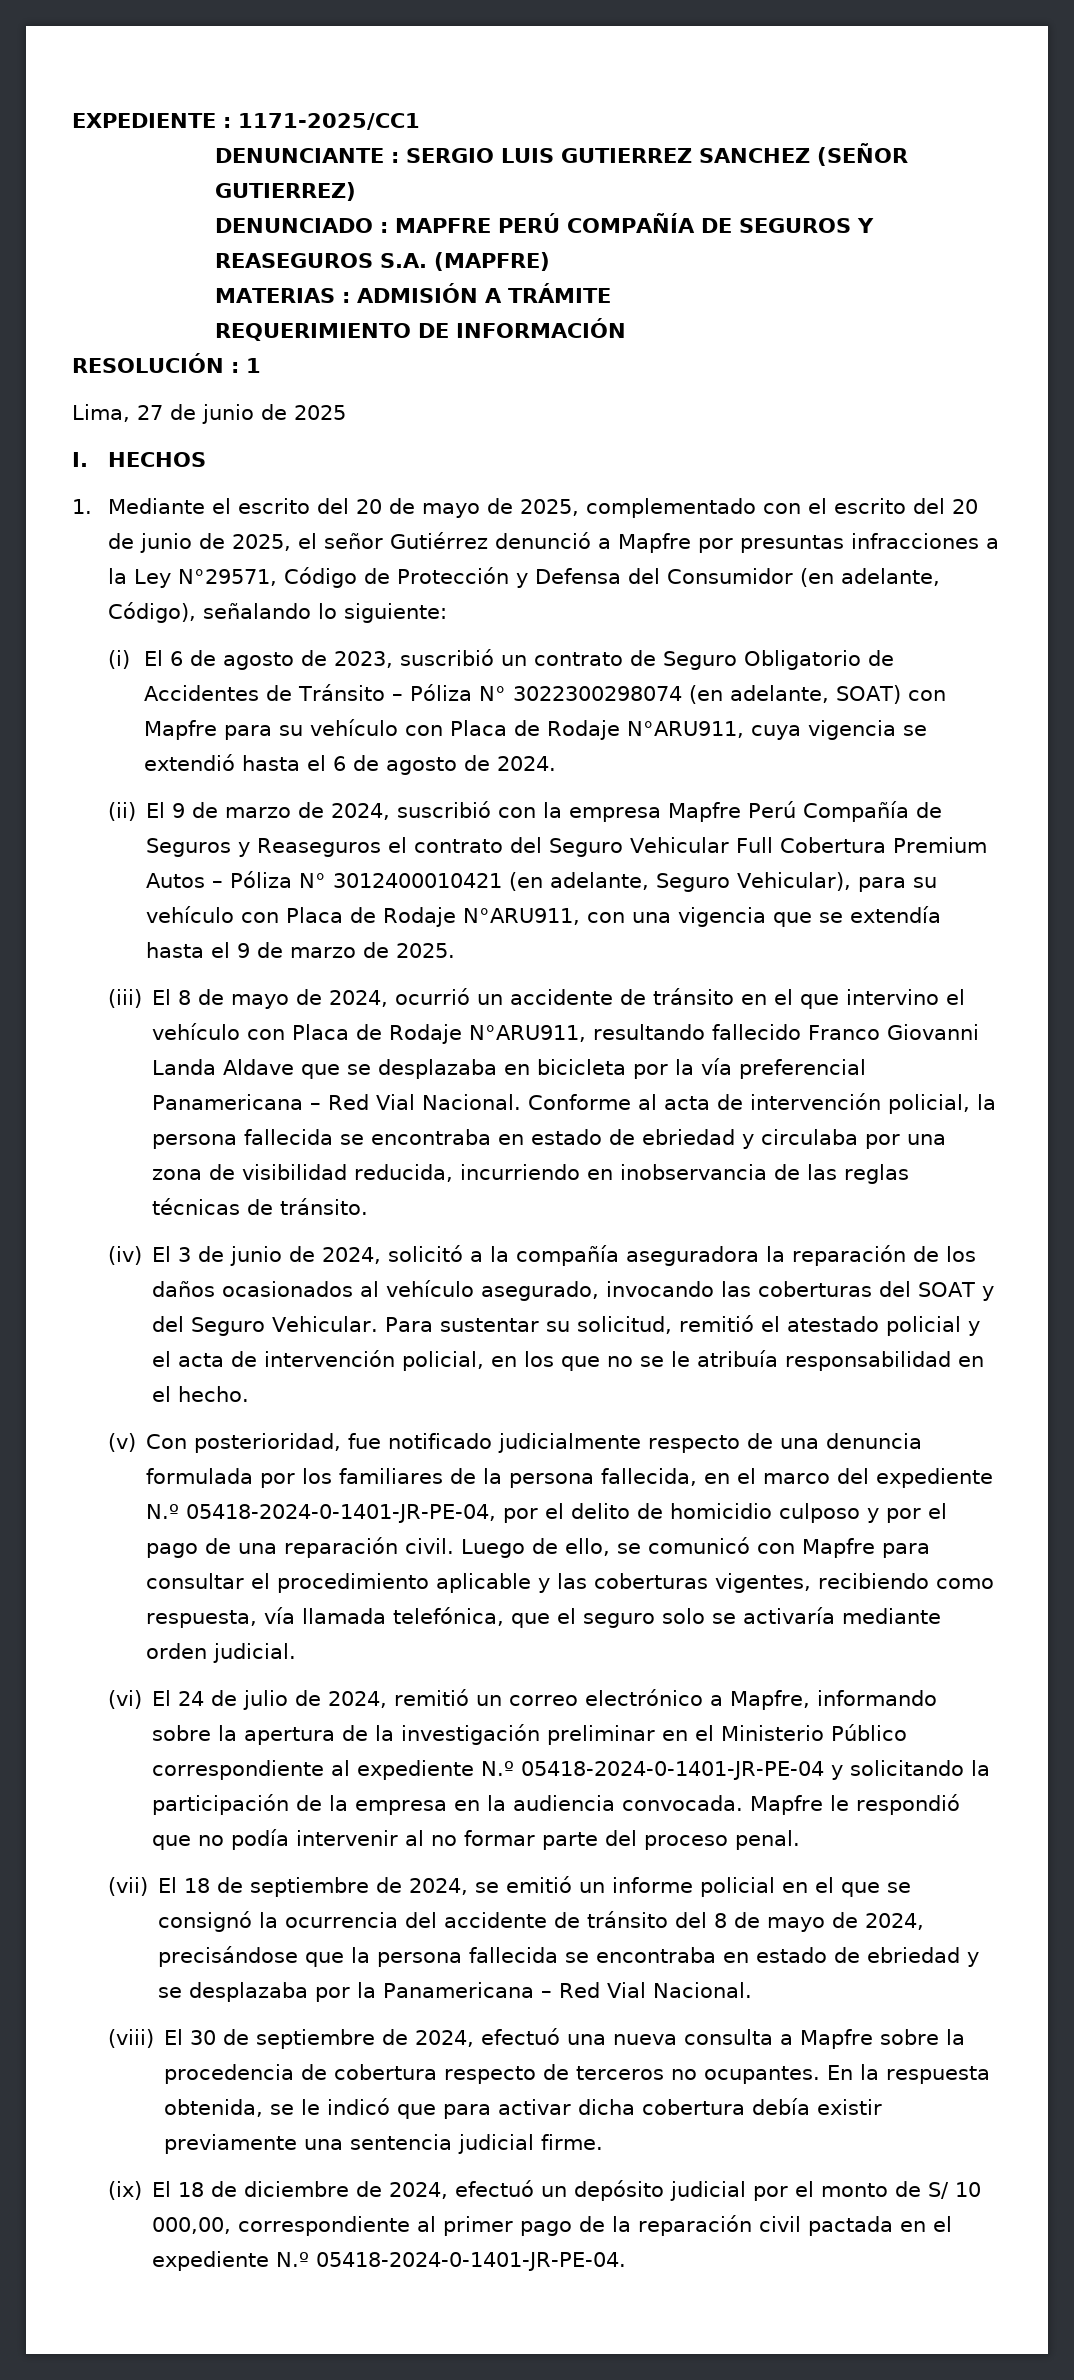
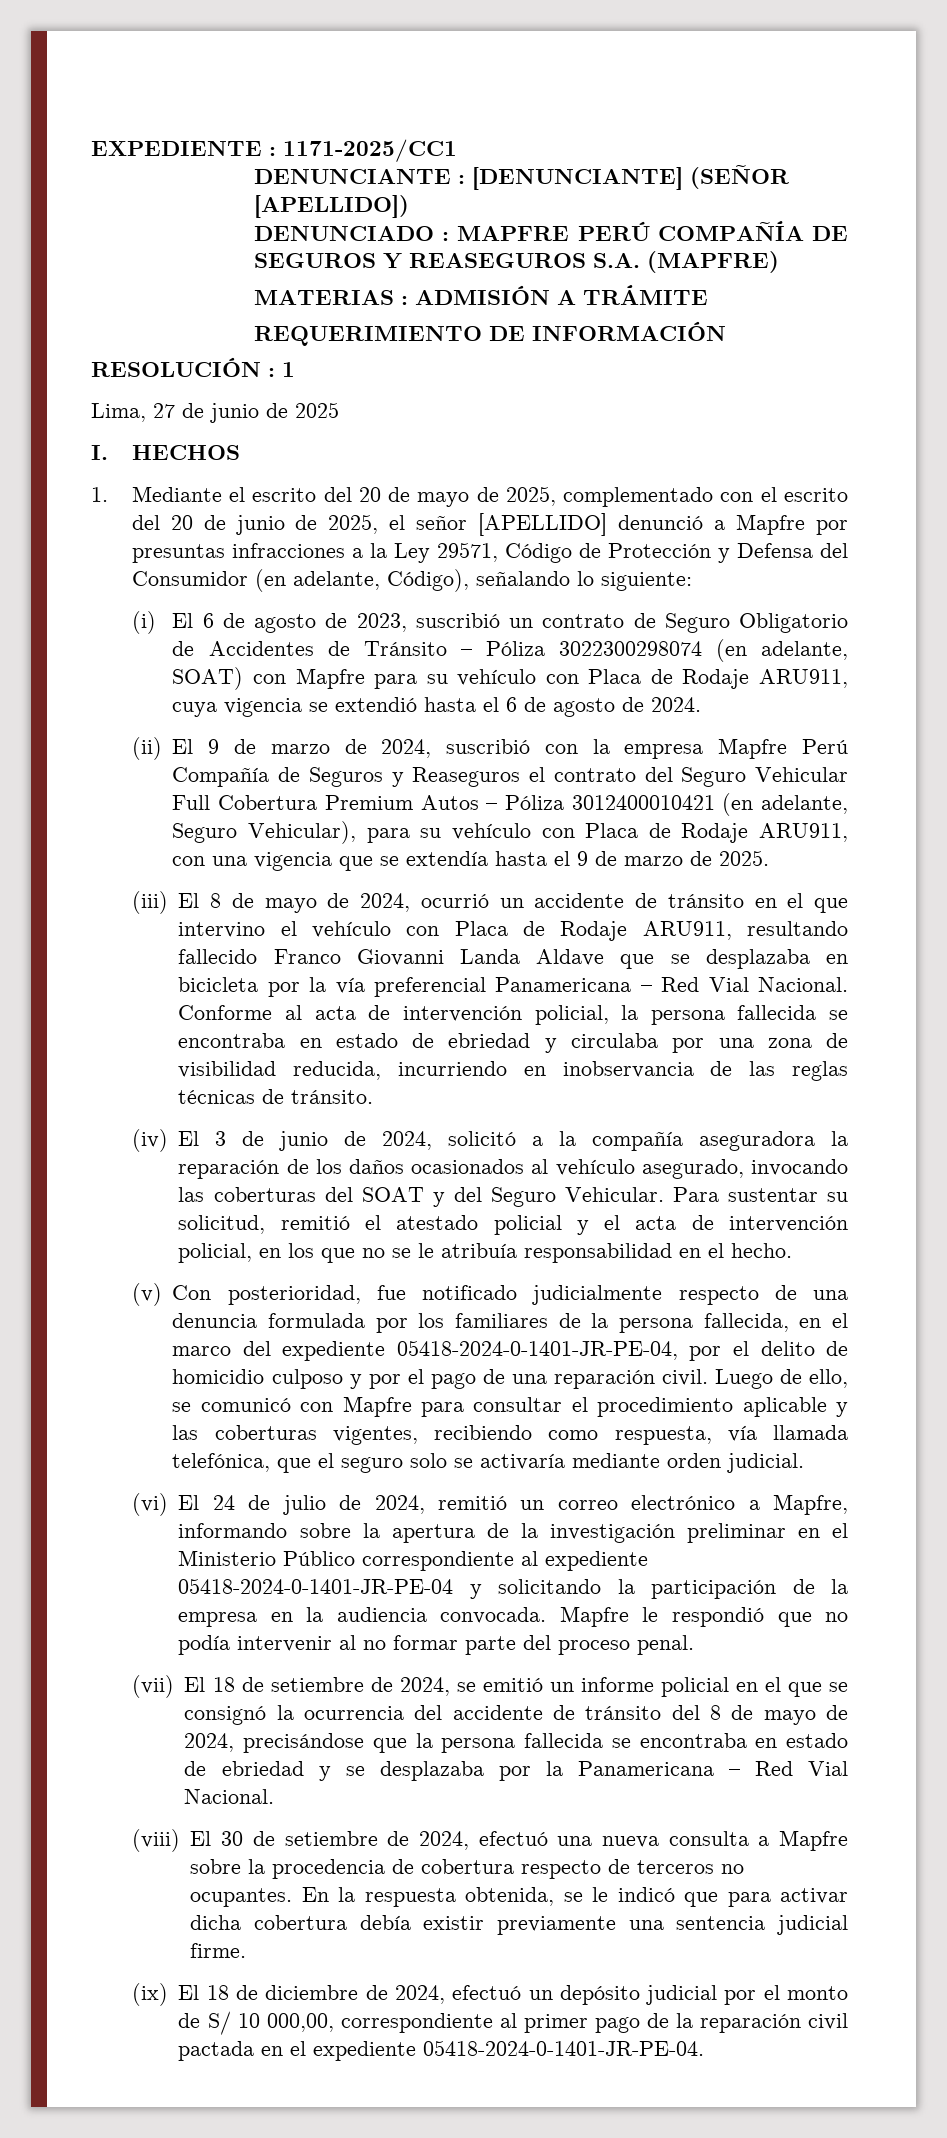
[406,143,909,166] [215,182,357,201] SERGIO LUIS GUTIERREZ SANCHEZ (SEÑOR GUTIERREZ) -> [471,165,789,190] [253,195,409,218] [DENUNCIANTE] (SEÑOR [APELLIDO])
[389,532,488,549] Gutiérrez -> [478,513,608,536] [APELLIDO]
[177,569,277,586] N°29571, -> [436,542,498,562] 29571,
[478,686,506,701] N° -> (545, 648) none
[626,721,744,738] N°ARU911, -> [759,669,849,688] ARU911,
[299,873,327,888] N° -> (564, 802) none
[463,908,581,925] N°ARU911, -> [758,823,848,842] ARU911,
[469,1025,587,1042] N°ARU911, -> [642,921,732,940] ARU911,
[146,1504,180,1519] N.º -> (386, 1351) none
[481,1761,515,1776] N.º -> (649, 1561) none
[250,1877,370,1897] septiembre -> [270,1677,364,1692] setiembre
[256,2029,376,2049] septiembre -> [284,1831,378,1846] setiembre
[276,2252,310,2267] N.º -> (417, 2051) none

